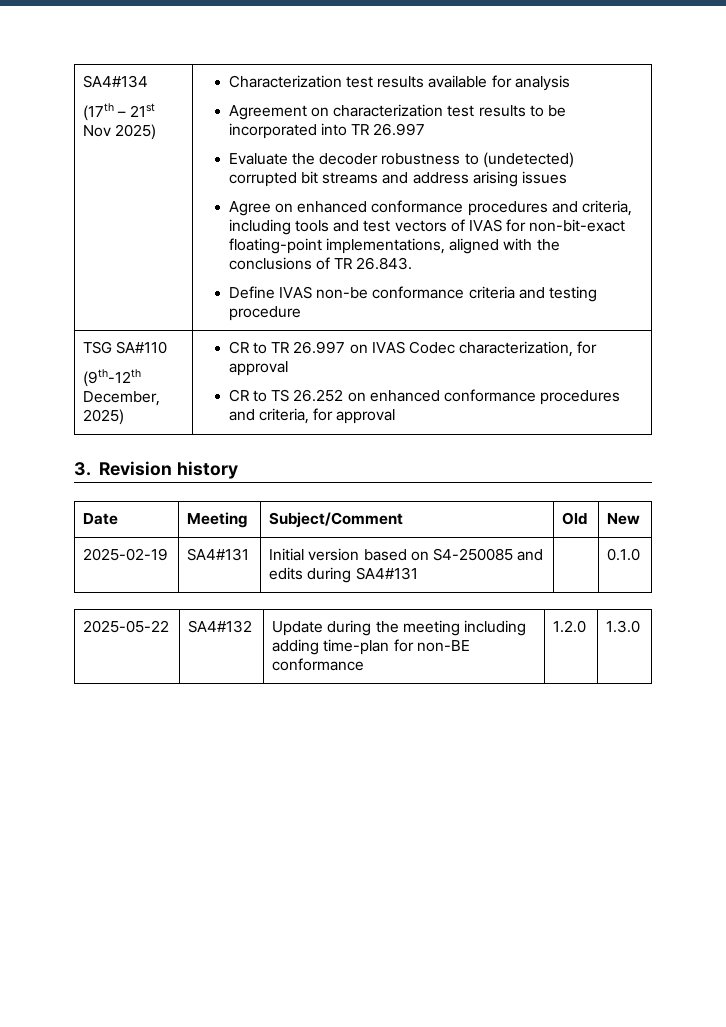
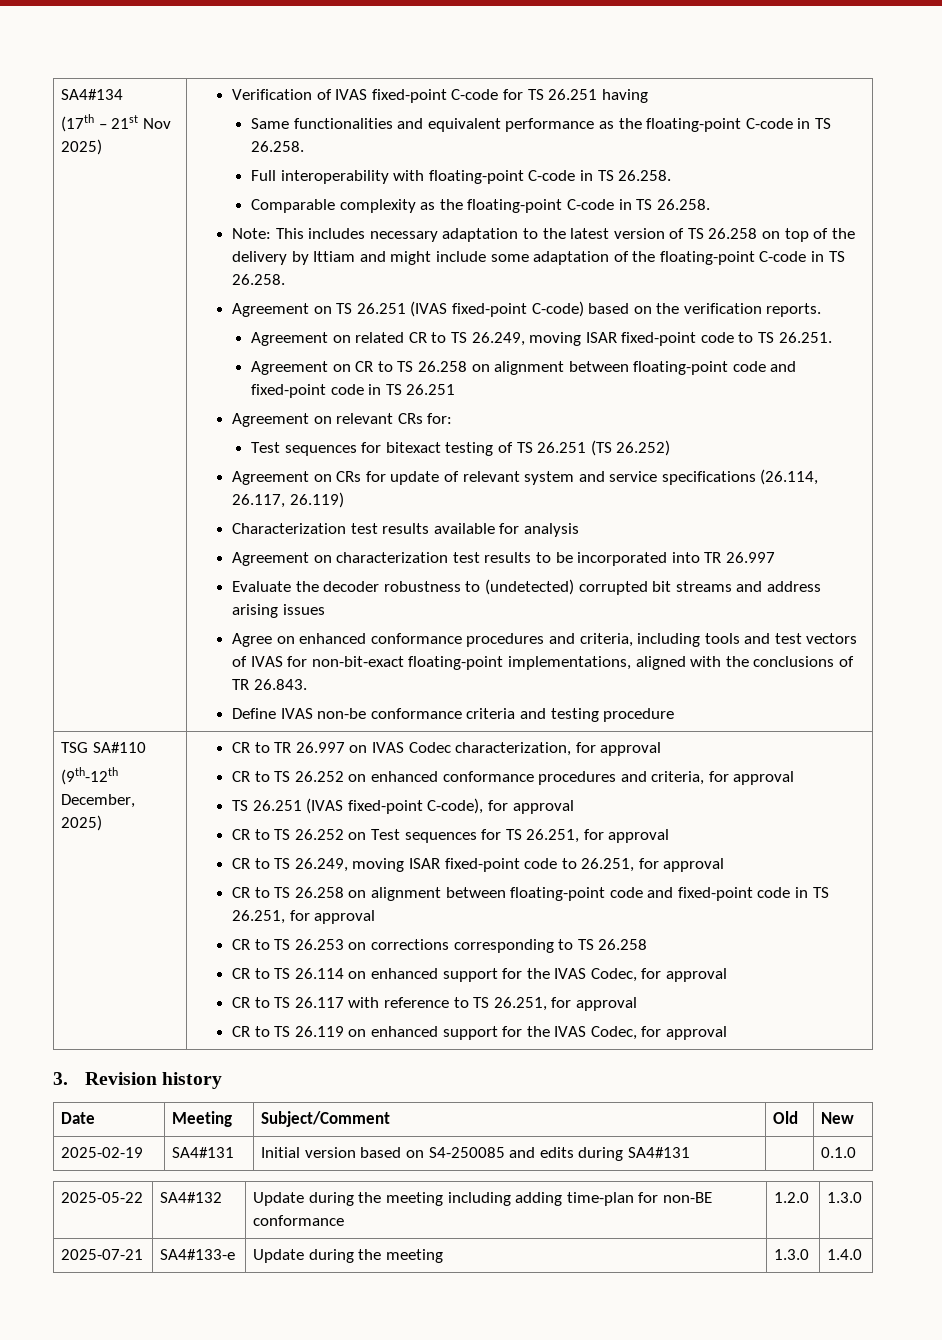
(157, 132) none -> [231,89,648,103] [250,118,831,132] [250,141,304,152] [250,170,672,184] [250,199,710,213] [231,228,855,242] [231,251,845,265] [231,274,285,285] [231,301,822,317] [250,332,832,346] [250,361,797,375] [250,384,456,398] [231,413,453,427] [250,440,671,456] [231,469,819,485] [231,492,344,508] Verification of IVAS fixed-point C-code for TS 26.251 having // Same functionalities and equivalent performance as the floating-point C-code in TS 26.258. // Full interoperability with floating-point C-code in TS 26.258. // Comparable complexity as the floating-point C-code in TS 26.258. // Note: This includes necessary adaptation to the latest version of TS 26.258 on top of the delivery by Ittiam and might include some adaptation of the floating-point C-code in TS 26.258. // Agreement on TS 26.251 (IVAS fixed-point C-code) based on the verification reports. // Agreement on related CR to TS 26.249, moving ISAR fixed-point code to TS 26.251. // Agreement on CR to TS 26.258 on alignment between floating-point code and fixed-point code in TS 26.251 // Agreement on relevant CRs for: // Test sequences for bitexact testing of TS 26.251 (TS 26.252) // Agreement on CRs for update of relevant system and service specifications (26.114, 26.117, 26.119) //
(396, 416) none -> [231,798,574,814] [231,829,670,843] [231,858,725,872] [231,887,829,901] [231,910,376,924] [231,939,648,953] [231,968,728,982] [231,997,637,1011] [231,1026,728,1040] // TS 26.251 (IVAS fixed-point C-code), for approval // CR to TS 26.252 on Test sequences for TS 26.251, for approval // CR to TS 26.249, moving ISAR fixed-point code to 26.251, for approval // CR to TS 26.258 on alignment between floating-point code and fixed-point code in TS 26.251, for approval // CR to TS 26.253 on corrections corresponding to TS 26.258 // CR to TS 26.114 on enhanced support for the IVAS Codec, for approval // CR to TS 26.117 with reference to TS 26.251, for approval // CR to TS 26.119 on enhanced support for the IVAS Codec, for approval
(641, 626) none -> [61,1249,144,1260] [160,1249,236,1260] [253,1249,444,1263] [774,1249,810,1260] [827,1249,863,1260] // 2025-07-21 | SA4#133-e | Update during the meeting | 1.3.0 | 1.4.0

